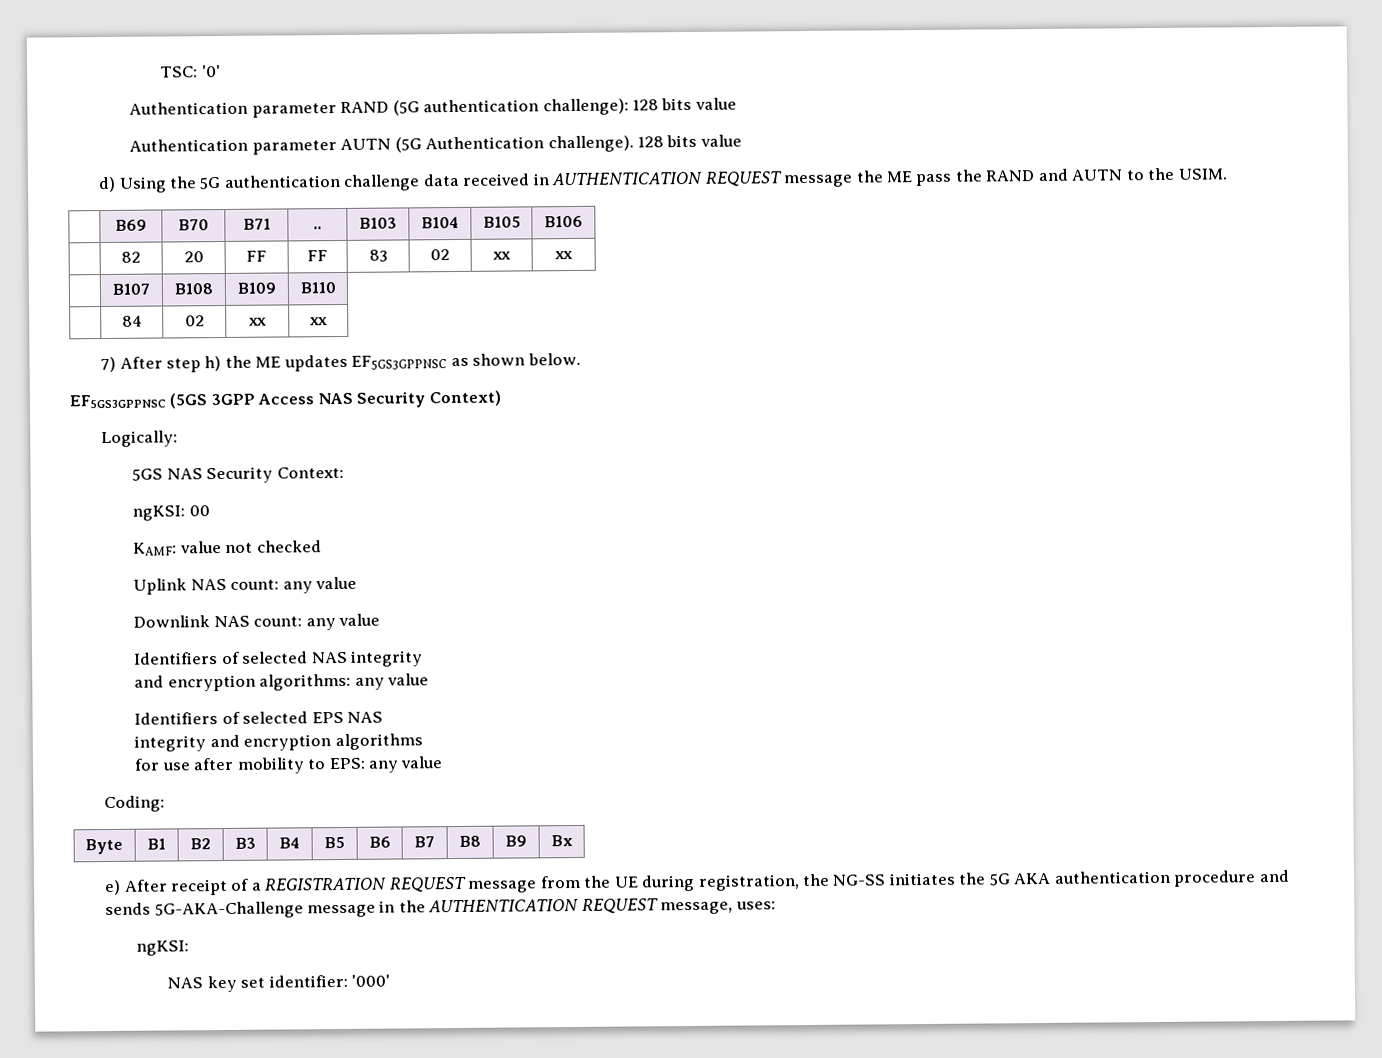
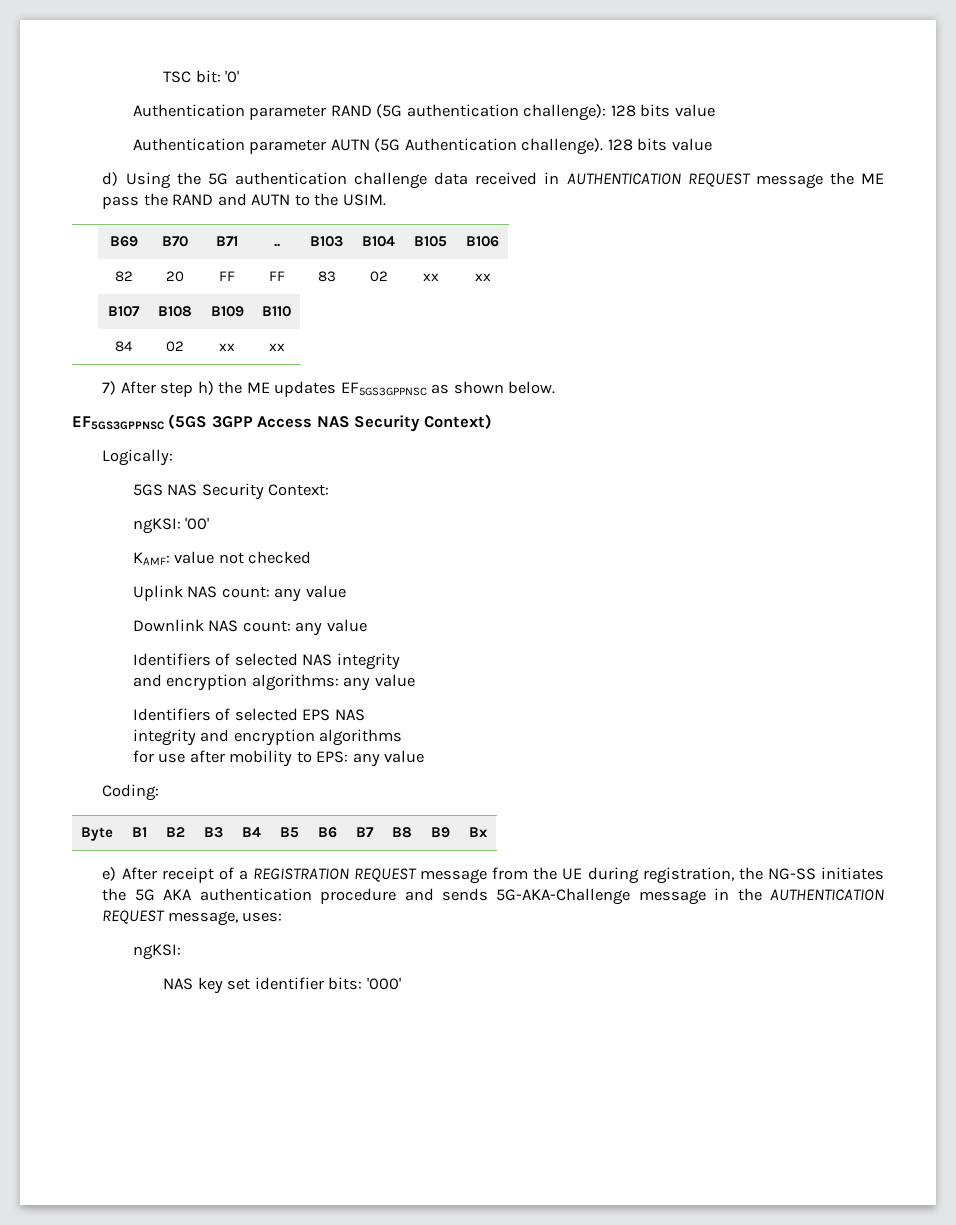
[160,66,199,78] TSC: -> [163,70,221,83] TSC bit:
[188,505,210,517] 00 -> [185,517,210,530] '00'
[268,974,348,988] identifier: -> [254,977,363,990] identifier bits:

